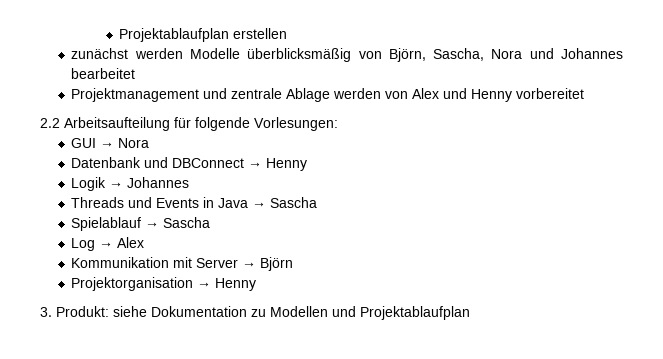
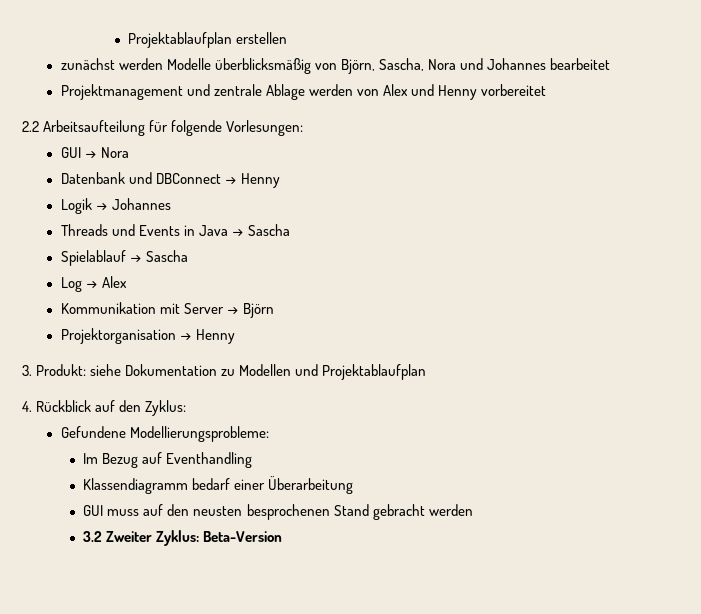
(470, 313) none -> [22,400,187,416] [60,426,269,442] [83,452,253,468] [83,476,354,494] [83,504,473,520] [83,530,283,546] // 4. Rückblick auf den Zyklus: // Gefundene Modellierungsprobleme: // Im Bezug auf Eventhandling // Klassendiagramm bedarf einer Überarbeitung // GUI muss auf den neusten besprochenen Stand gebracht werden // 3.2 Zweiter Zyklus: Beta-Version

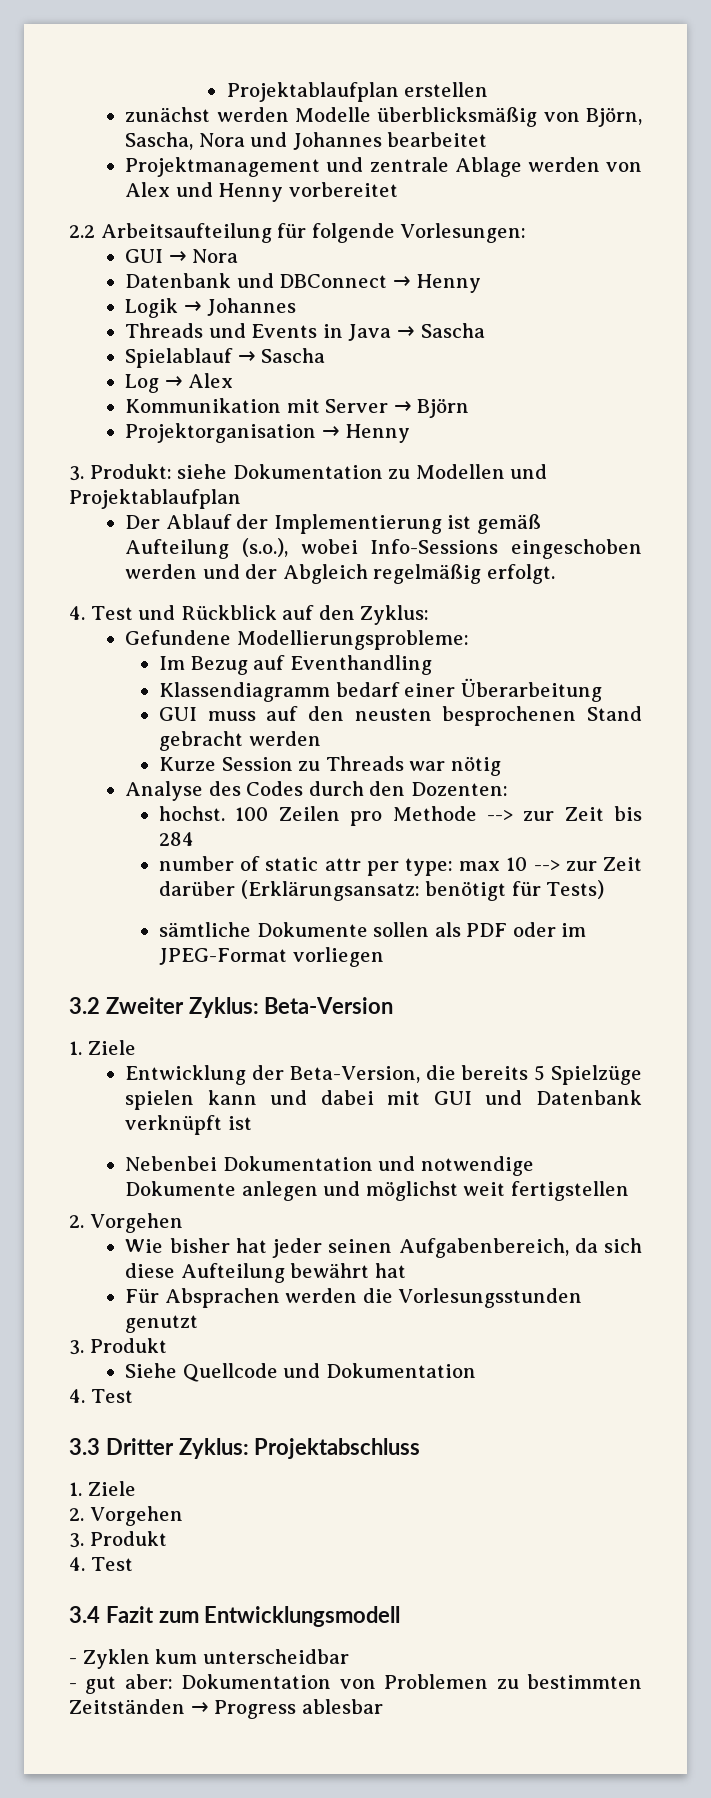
[22,401,32,412] // 4. -> [125,514,542,534] [125,538,642,559] [125,564,556,584] [69,605,176,620] // Der Ablauf der Implementierung ist gemäß Aufteilung (s.o.), wobei Info-Sessions eingeschoben werden und der Abgleich regelmäßig erfolgt. // 4. Test und
[83,530,283,546] 3.2 Zweiter Zyklus: Beta-Version -> [159,756,501,776] [125,781,509,801] [159,806,642,826] [159,832,195,846] [159,856,642,876] [159,880,605,901] [159,922,587,937] [159,947,384,967] [69,997,394,1018] [69,1040,136,1055] [125,1065,642,1085] [125,1090,642,1110] [125,1115,252,1135] [125,1156,534,1176] [125,1181,630,1201] [69,1213,183,1233] [125,1238,642,1258] [125,1263,406,1283] [125,1288,583,1308] [125,1315,199,1333] [69,1338,167,1355] [125,1363,476,1382] [69,1389,133,1403] [69,1438,421,1459] [69,1481,136,1496] [69,1506,183,1526] [69,1531,167,1548] [69,1557,133,1571] [69,1606,401,1627] [69,1649,349,1669] [69,1674,642,1694] [69,1699,383,1719] Kurze Session zu Threads war nötig // Analyse des Codes durch den Dozenten: // hochst. 100 Zeilen pro Methode --> zur Zeit bis 284 // number of static attr per type: max 10 --> zur Zeit darüber (Erklärungsansatz: benötigt für Tests) // sämtliche Dokumente sollen als PDF oder im JPEG-Format vorliegen // 3.2 Zweiter Zyklus: Beta-Version // 1. Ziele // Entwicklung der Beta-Version, die bereits 5 Spielzüge spielen kann und dabei mit GUI und Datenbank verknüpft ist // Nebenbei Dokumentation und notwendige Dokumente anlegen und möglichst weit fertigstellen // 2. Vorgehen // Wie bisher hat jeder seinen Aufgabenbereich, da sich diese Aufteilung bewährt hat // Für Absprachen werden die Vorlesungsstunden genutzt // 3. Produkt // Siehe Quellcode und Dokumentation // 4. Test // 3.3 Dritter Zyklus: Projektabschluss // 1. Ziele // 2. Vorgehen // 3. Produkt // 4. Test // 3.4 Fazit zum Entwicklungsmodell // - Zyklen kum unterscheidbar // - gut aber: Dokumentation von Problemen zu bestimmten Zeitständen → Progress ablesbar

